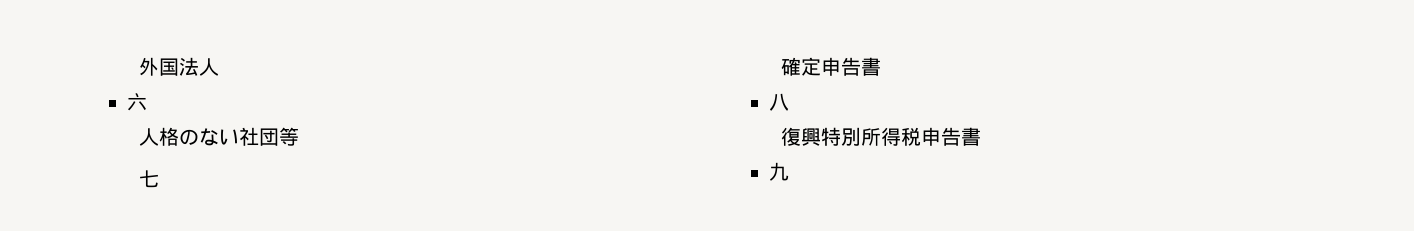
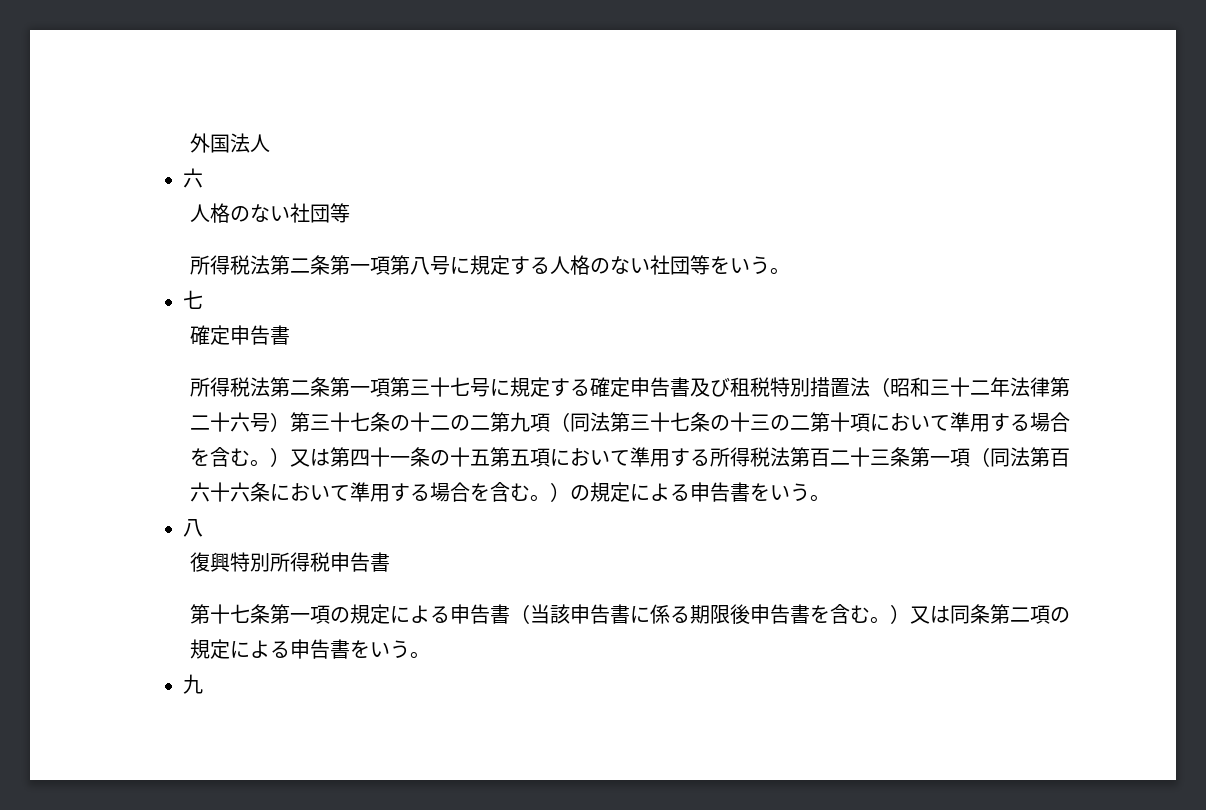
[139,170,160,188] [781,57,882,76] 七 // 確定申告書 -> [190,255,791,275] [183,290,204,309] [190,325,291,345] [190,377,1071,397] [190,412,1071,432] [190,447,1071,467] [190,482,831,502] 所得税法第二条第一項第八号に規定する人格のない社団等をいう。 // 七 // 確定申告書 // 所得税法第二条第一項第三十七号に規定する確定申告書及び租税特別措置法（昭和三十二年法律第二十六号）第三十七条の十二の二第九項（同法第三十七条の十三の二第十項において準用する場合を含む。）又は第四十一条の十五第五項において準用する所得税法第百二十三条第一項（同法第百六十六条において準用する場合を含む。）の規定による申告書をいう。
(982, 136) none -> [190,604,1071,624] [190,639,431,659] // 第十七条第一項の規定による申告書（当該申告書に係る期限後申告書を含む。）又は同条第二項の規定による申告書をいう。

